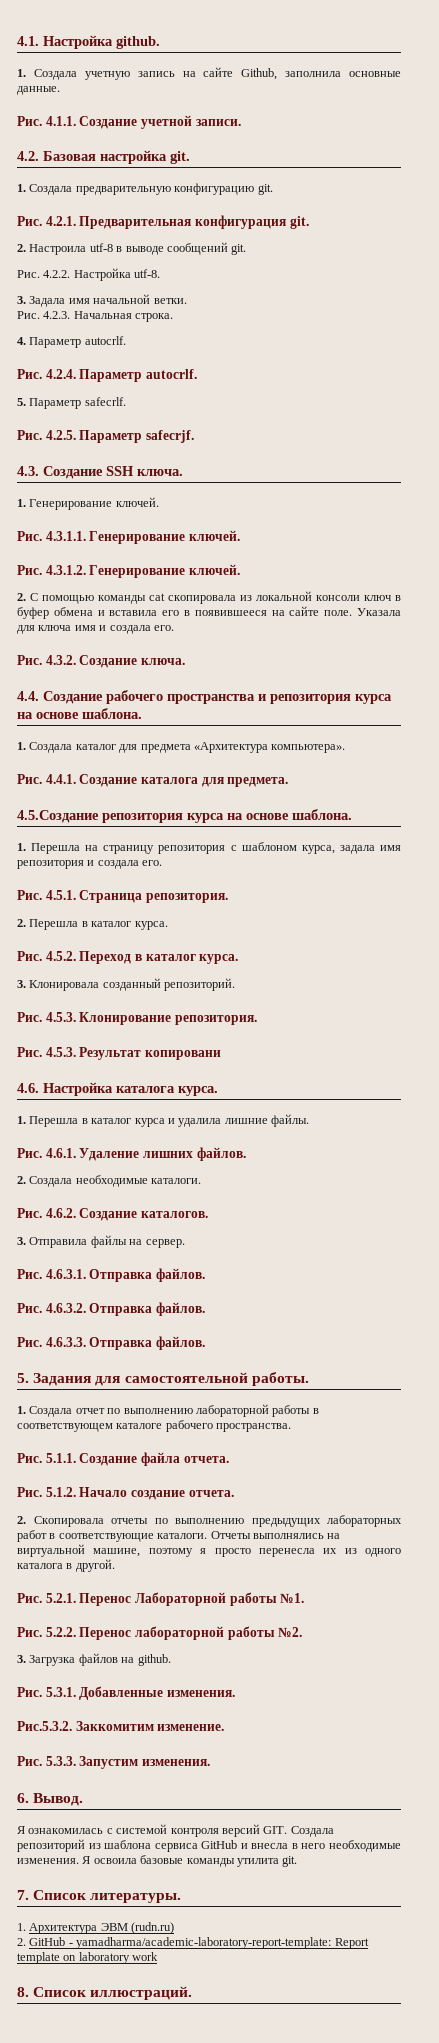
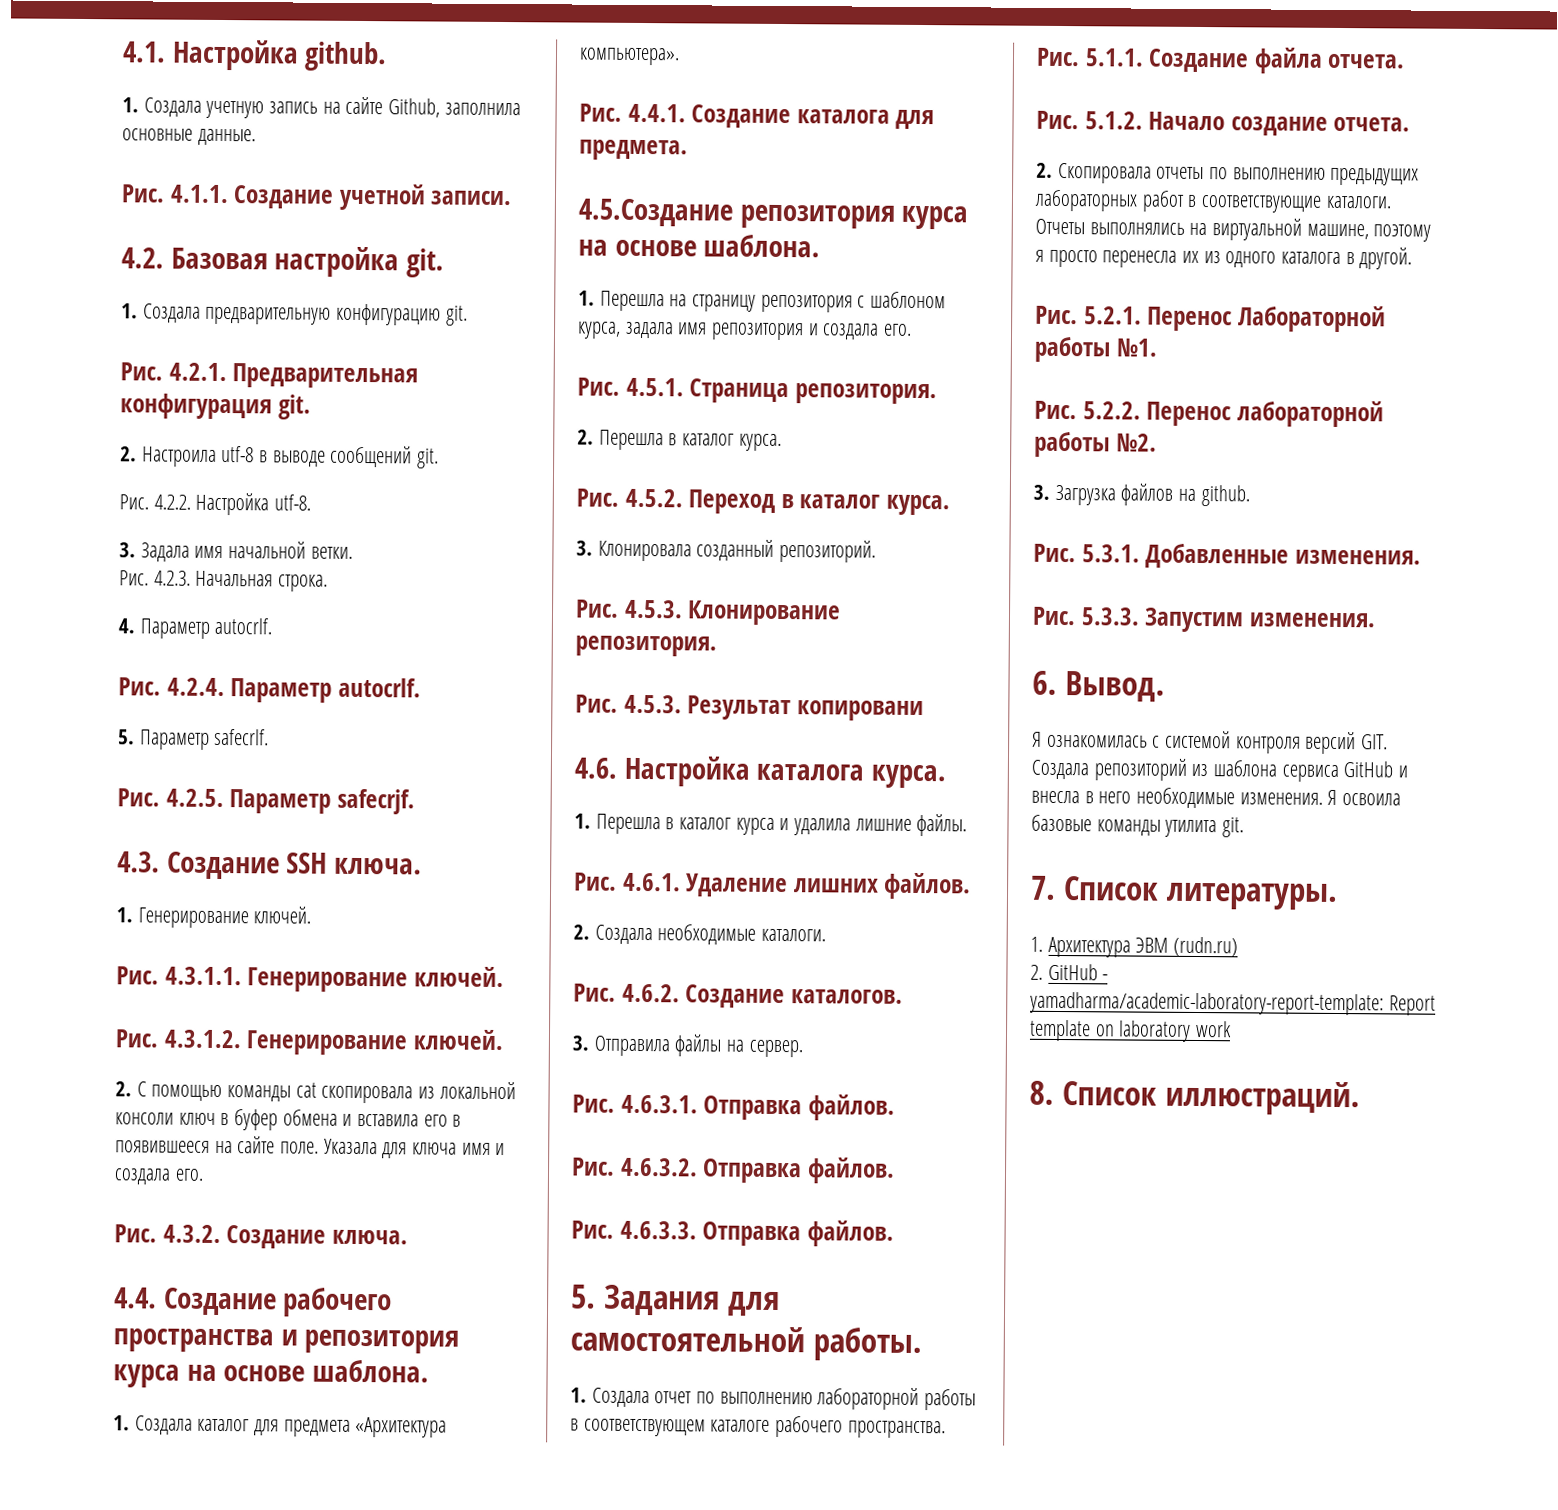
[17,1721,225,1731] // Рис.5.3.2. Заккомитим изменение. -> (1421, 557) none

